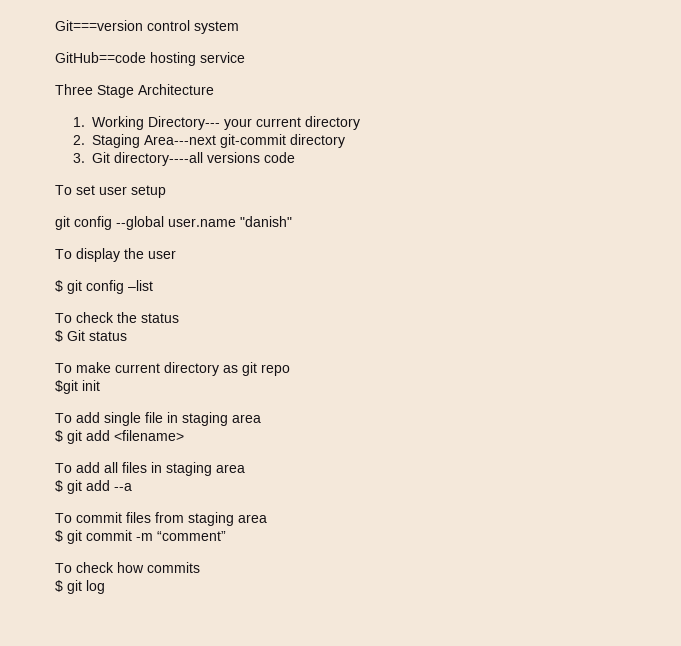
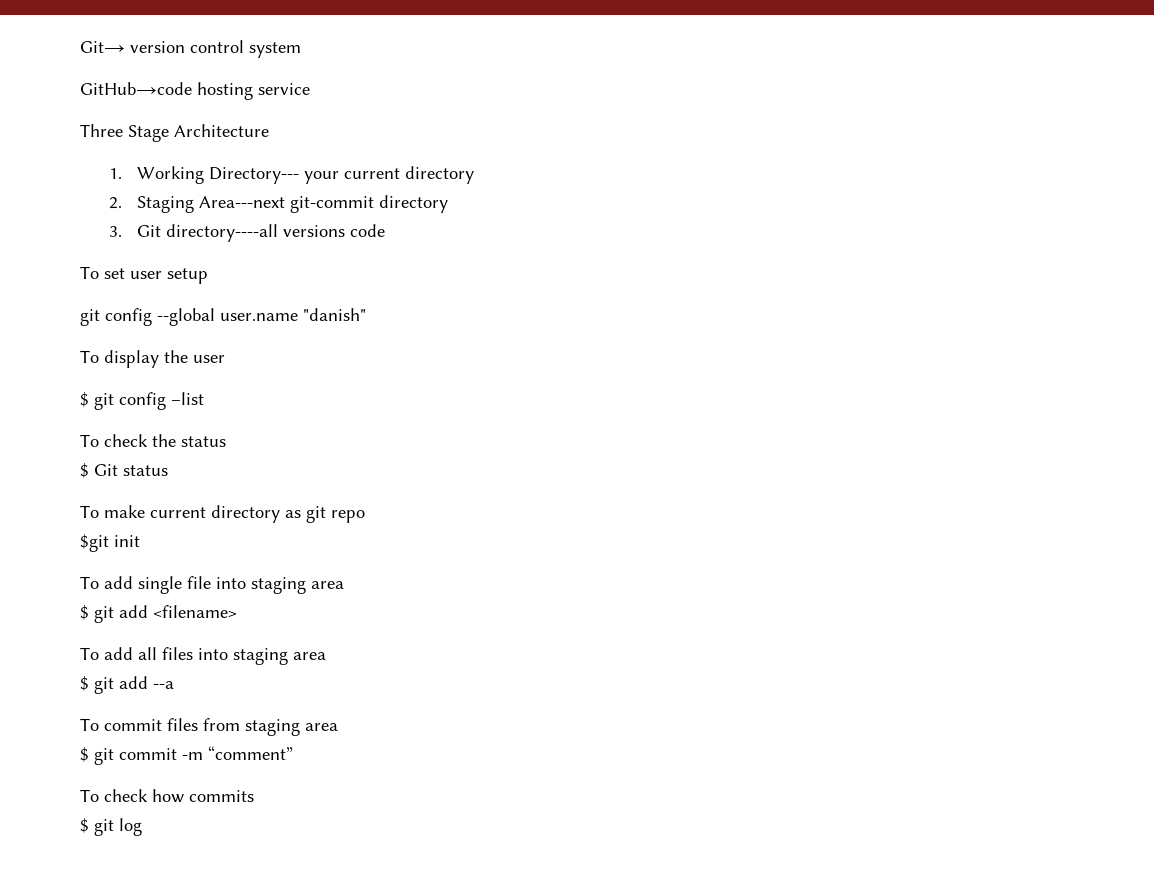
[55,20,143,31] Git===version -> [80,41,185,53] Git→ version
[55,52,146,63] GitHub==code -> [80,82,192,95] GitHub→code
[167,412,178,423] in -> [216,577,246,589] into
[151,462,162,473] in -> [198,648,228,660] into

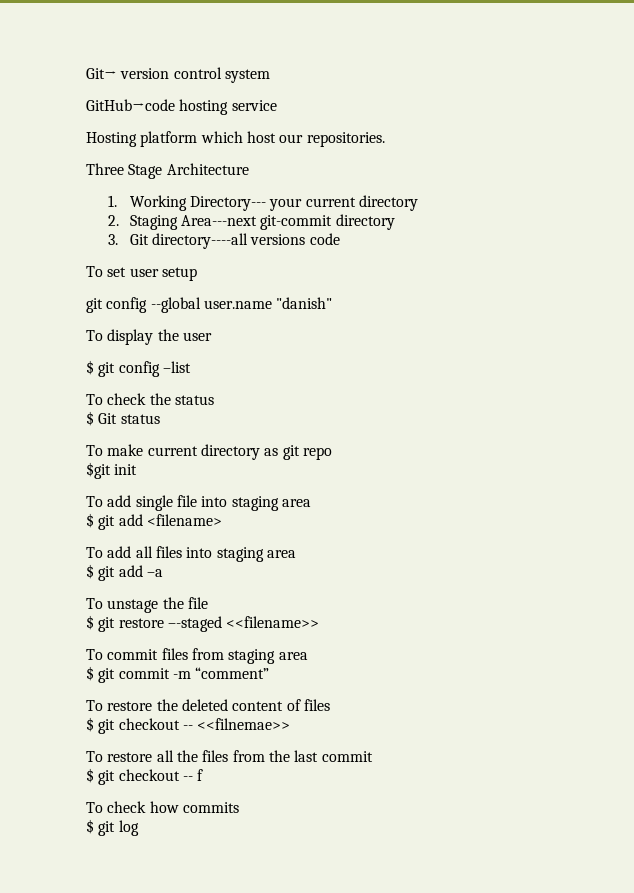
(310, 89) none -> [86,131,385,147] // Hosting platform which host our repositories.
[153,681,174,689] --a -> [146,569,163,577] [86,597,208,613] [86,615,320,632] –a // To unstage the file // $ git restore –-staged <<filename>>
(293, 753) none -> [86,699,330,711] [86,717,291,734] [86,750,373,762] [86,768,204,785] // To restore the deleted content of files // $ git checkout -- <<filnemae>> // To restore all the files from the last commit // $ git checkout -- f

